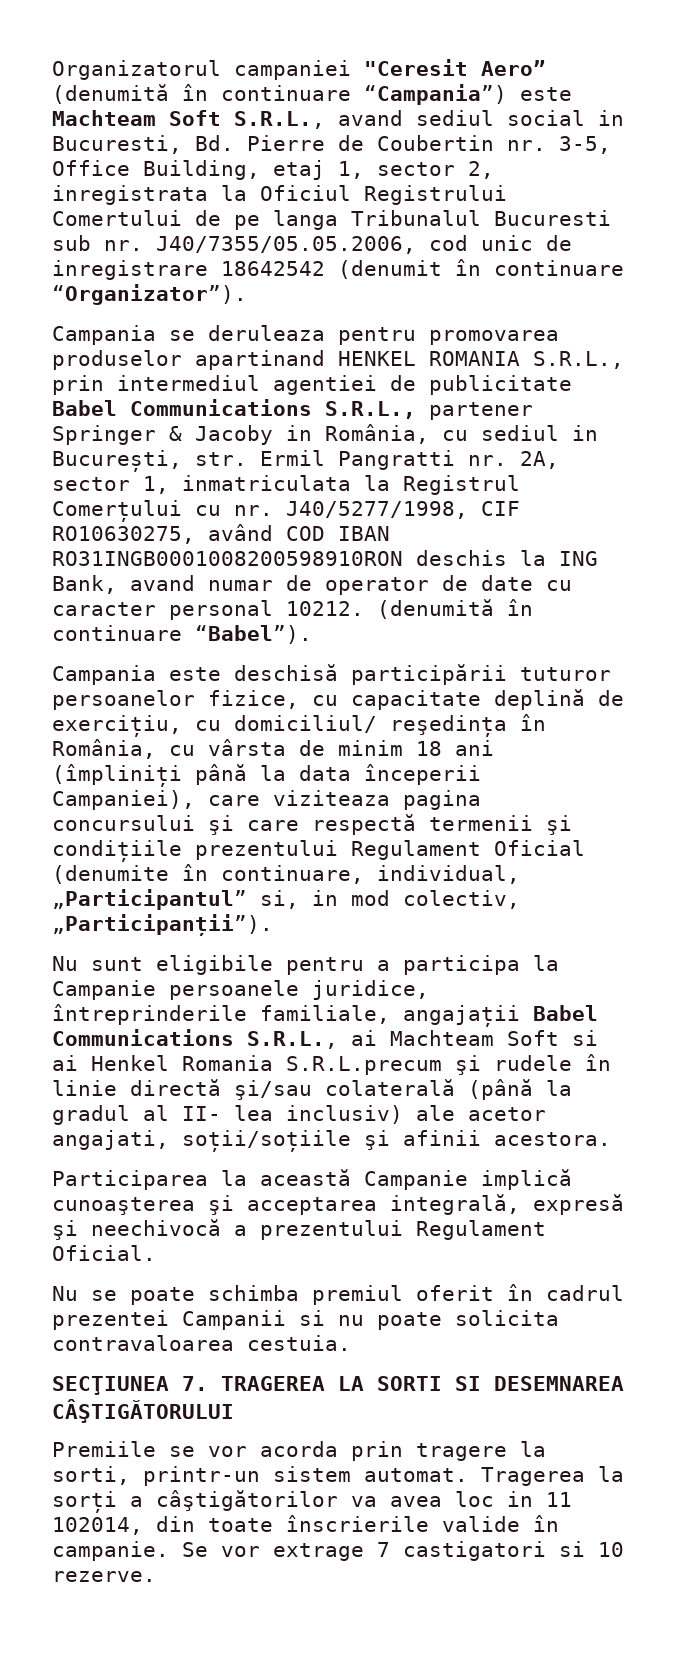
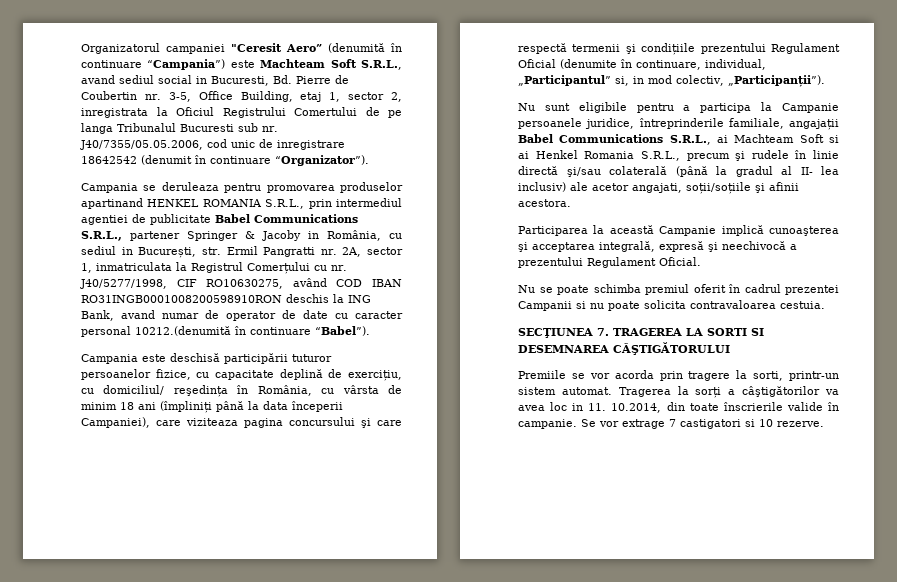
[286,599,494,619] 10212. (denumită -> [135,326,231,336] 10212.(denumită
[286,1056,442,1075] S.R.L.precum -> [640,151,730,161] S.R.L., precum
[546,1492,572,1507] [52,1517,143,1535] 11 102014, -> [588,403,662,413] 11. 10.2014,

